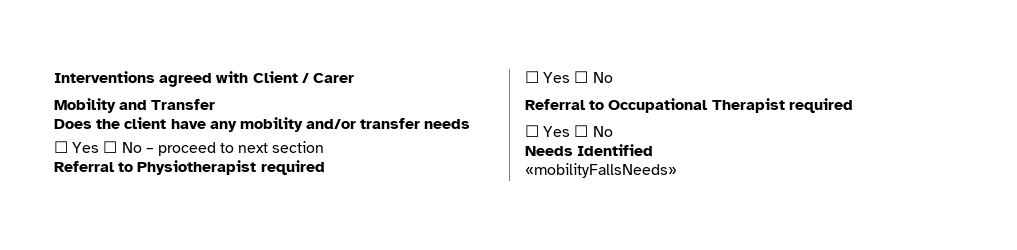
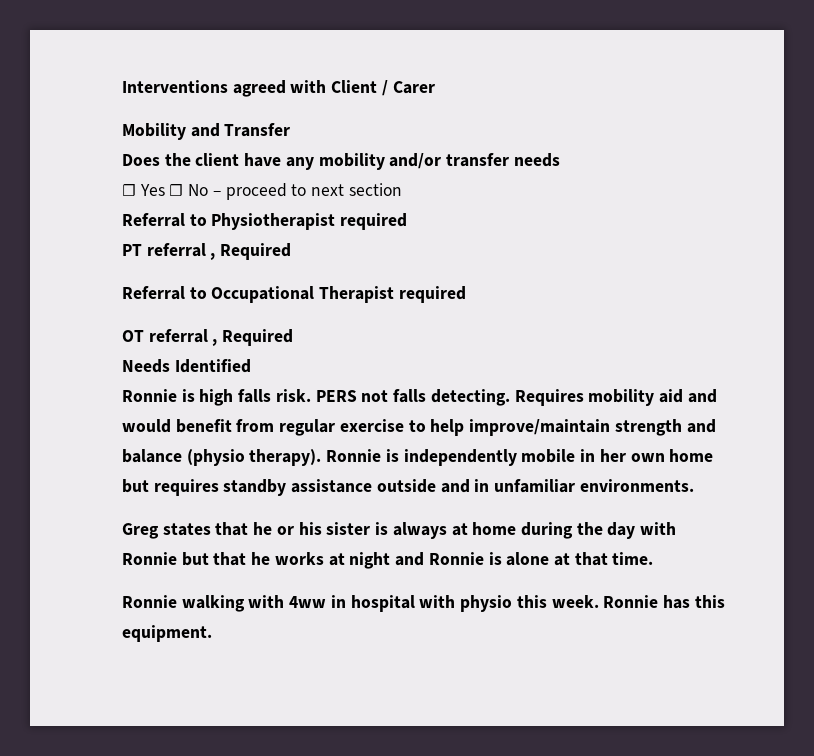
[525,71,613,83] ☐ Yes ☐ No -> [122,243,292,260] PT referral , Required
[525,125,613,137] [525,144,654,156] [525,163,677,178] ☐ Yes ☐ No // Needs Identified // «mobilityFallsNeeds» -> [122,329,294,346] [122,359,251,373] [122,389,717,406] [122,419,716,436] [122,449,714,466] [122,479,694,496] [122,522,677,539] [122,552,654,569] [122,595,725,612] [122,625,212,642] OT referral , Required // Needs Identified // Ronnie is high falls risk. PERS not falls detecting. Requires mobility aid and would benefit from regular exercise to help improve/maintain strength and balance (physio therapy). Ronnie is independently mobile in her own home but requires standby assistance outside and in unfamiliar environments. // Greg states that he or his sister is always at home during the day with Ronnie but that he works at night and Ronnie is alone at that time. // Ronnie walking with 4ww in hospital with physio this week. Ronnie has this equipment.

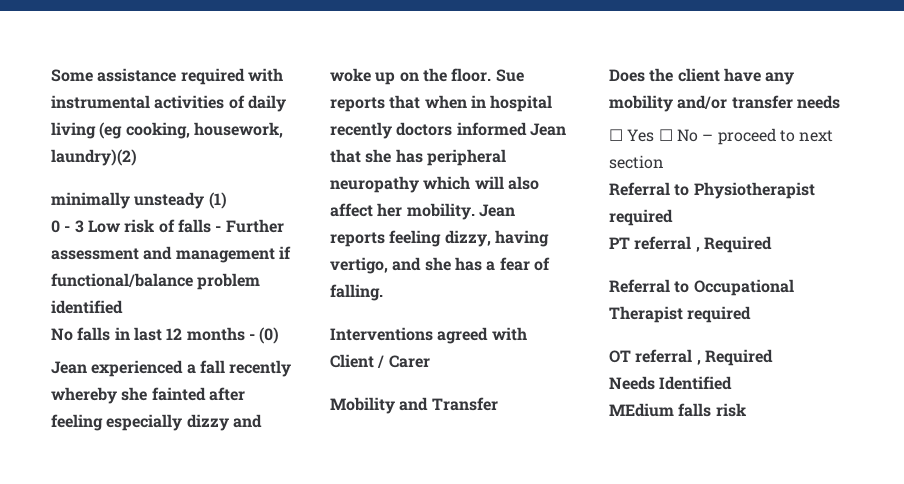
(122, 86) none -> [51,68,283,85] [51,95,286,112] [51,122,283,139] [51,149,137,166] [51,192,227,209] [51,219,284,233] [51,246,291,263] [51,273,261,290] [51,300,123,314] [51,327,280,344] [51,360,292,377] [51,387,245,404] [51,414,262,431] [330,68,524,85] [330,95,553,112] [330,122,566,139] [330,149,506,166] [330,176,539,193] [330,203,515,220] [330,230,549,247] [330,257,550,274] [330,284,383,301] Some assistance required with instrumental activities of daily living (eg cooking, housework, laundry)(2) // minimally unsteady (1) // 0 - 3 Low risk of falls - Further assessment and management if functional/balance problem identified // No falls in last 12 months - (0) // Jean experienced a fall recently whereby she fainted after feeling especially dizzy and woke up on the floor. Sue reports that when in hospital recently doctors informed Jean that she has peripheral neuropathy which will also affect her mobility. Jean reports feeling dizzy, having vertigo, and she has a fear of falling. //
[122,389,717,406] [122,419,716,436] [122,449,714,466] [122,479,694,496] [122,522,677,539] [122,552,654,569] [122,595,725,612] [122,625,212,642] Ronnie is high falls risk. PERS not falls detecting. Requires mobility aid and would benefit from regular exercise to help improve/maintain strength and balance (physio therapy). Ronnie is independently mobile in her own home but requires standby assistance outside and in unfamiliar environments. // Greg states that he or his sister is always at home during the day with Ronnie but that he works at night and Ronnie is alone at that time. // Ronnie walking with 4ww in hospital with physio this week. Ronnie has this equipment. -> [609,403,746,417] MEdium falls risk

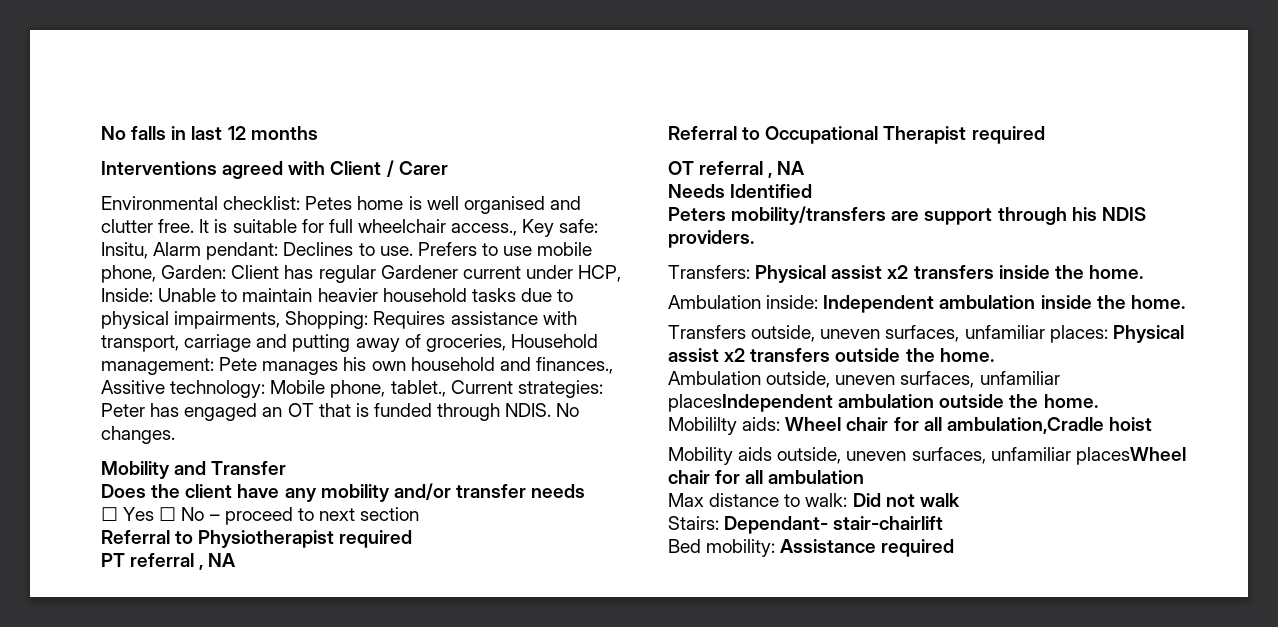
[51,68,283,85] [51,95,286,112] [51,122,283,139] [51,149,137,166] [51,192,227,209] [51,219,284,233] [51,246,291,263] [51,273,261,290] [51,300,123,314] Some assistance required with instrumental activities of daily living (eg cooking, housework, laundry)(2) // minimally unsteady (1) // 0 - 3 Low risk of falls - Further assessment and management if functional/balance problem identified // -> (101, 133) none
[248,327,280,344] [51,360,292,377] [51,387,245,404] [51,414,262,431] [330,68,524,85] [330,95,553,112] [330,122,566,139] [330,149,506,166] [330,176,539,193] [330,203,515,220] [330,230,549,247] [330,257,550,274] [330,284,383,301] - (0) // Jean experienced a fall recently whereby she fainted after feeling especially dizzy and woke up on the floor. Sue reports that when in hospital recently doctors informed Jean that she has peripheral neuropathy which will also affect her mobility. Jean reports feeling dizzy, having vertigo, and she has a fear of falling. -> (318, 133) none
(430, 361) none -> [101,196,581,214] [101,219,599,237] [101,242,593,260] [101,265,622,283] [101,288,574,302] [101,311,577,329] [101,334,598,352] [101,357,613,375] [101,380,603,398] [101,403,580,421] [101,426,175,444] // Environmental checklist: Petes home is well organised and clutter free. It is suitable for full wheelchair access., Key safe: Insitu, Alarm pendant: Declines to use. Prefers to use mobile phone, Garden: Client has regular Gardener current under HCP, Inside: Unable to maintain heavier household tasks due to physical impairments, Shopping: Requires assistance with transport, carriage and putting away of groceries, Household management: Pete manages his own household and finances., Assitive technology: Mobile phone, tablet., Current strategies: Peter has engaged an OT that is funded through NDIS. No changes.
[703,236,772,253] Required -> [208,553,237,567] NA
[704,349,773,366] Required -> [777,161,806,175] NA
[609,403,746,417] MEdium falls risk -> [668,206,1146,225] [668,230,754,248] [668,265,1143,283] [668,295,1185,313] [668,325,1184,343] [668,348,994,362] [668,371,1060,388] [668,394,1098,412] [668,417,1152,435] [668,447,1186,465] [668,470,865,484] [668,493,960,507] [668,516,944,534] [668,539,955,557] Peters mobility/transfers are support through his NDIS providers. // Transfers: Physical assist x2 transfers inside the home. // Ambulation inside: Independent ambulation inside the home. // Transfers outside, uneven surfaces, unfamiliar places: Physical assist x2 transfers outside the home. // Ambulation outside, uneven surfaces, unfamiliar placesIndependent ambulation outside the home. // Mobililty aids: Wheel chair for all ambulation,Cradle hoist // Mobility aids outside, uneven surfaces, unfamiliar placesWheel chair for all ambulation // Max distance to walk: Did not walk // Stairs: Dependant- stair-chairlift // Bed mobility: Assistance required

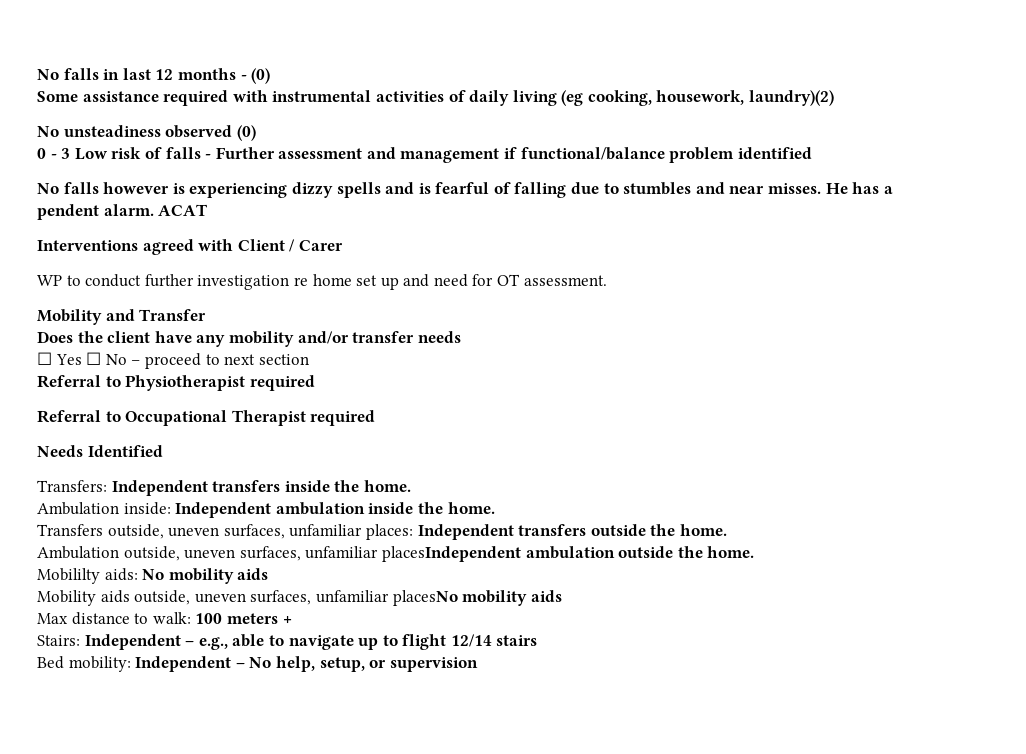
(318, 133) none -> [240,68,271,84] [37,90,835,106] [37,125,256,141] [37,147,812,163] [37,182,893,198] [37,204,208,220] - (0) // Some assistance required with instrumental activities of daily living (eg cooking, housework, laundry)(2) // No unsteadiness observed (0) // 0 - 3 Low risk of falls - Further assessment and management if functional/balance problem identified // No falls however is experiencing dizzy spells and is fearful of falling due to stumbles and near misses. He has a pendent alarm. ACAT
[101,196,581,214] [101,219,599,237] [101,242,593,260] [101,265,622,283] [101,288,574,302] [101,311,577,329] [101,334,598,352] [101,357,613,375] [101,380,603,398] [101,403,580,421] [101,426,175,444] Environmental checklist: Petes home is well organised and clutter free. It is suitable for full wheelchair access., Key safe: Insitu, Alarm pendant: Declines to use. Prefers to use mobile phone, Garden: Client has regular Gardener current under HCP, Inside: Unable to maintain heavier household tasks due to physical impairments, Shopping: Requires assistance with transport, carriage and putting away of groceries, Household management: Pete manages his own household and finances., Assitive technology: Mobile phone, tablet., Current strategies: Peter has engaged an OT that is funded through NDIS. No changes. -> [37,274,607,290] WP to conduct further investigation re home set up and need for OT assessment.
[101,553,237,570] // PT referral , NA -> (315, 383) none
[668,161,806,178] [668,184,813,198] [668,206,1146,225] [668,230,754,248] [668,265,909,283] OT referral , NA // Needs Identified // Peters mobility/transfers are support through his NDIS providers. // Transfers: Physical assist x2 -> [37,445,163,457] [37,480,208,496] Needs Identified // Transfers: Independent
[1112,325,1184,343] [668,348,746,362] Physical assist x2 -> [417,524,514,540] Independent
[785,417,1152,434] Wheel chair for all ambulation,Cradle hoist -> [142,568,269,584] No mobility aids
[1075,447,1186,465] [668,470,865,484] placesWheel chair for all ambulation -> [392,590,562,606] placesNo mobility aids
[852,493,960,507] [668,516,944,534] [668,539,955,557] Did not walk // Stairs: Dependant- stair-chairlift // Bed mobility: Assistance required -> [195,613,292,624] [37,634,538,650] [37,656,478,672] 100 meters + // Stairs: Independent – e.g., able to navigate up to flight 12/14 stairs // Bed mobility: Independent – No help, setup, or supervision

